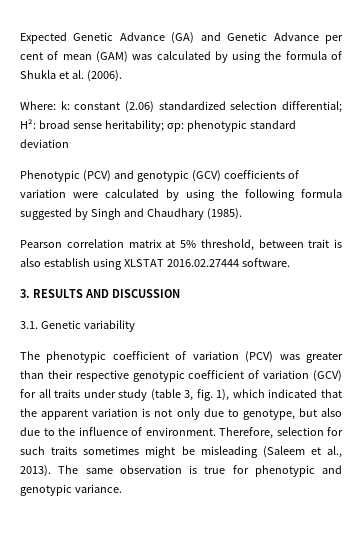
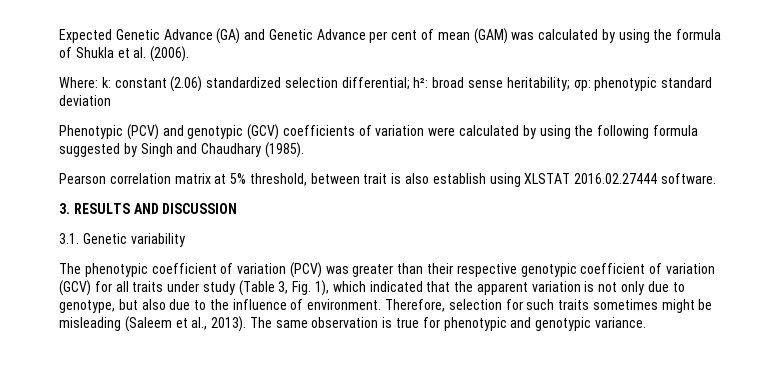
[20,119,36,129] H²: -> [413,77,429,88] h²:
[150,389,213,401] (table 3, fig. -> [238,280,312,296] (Table 3, Fig.

